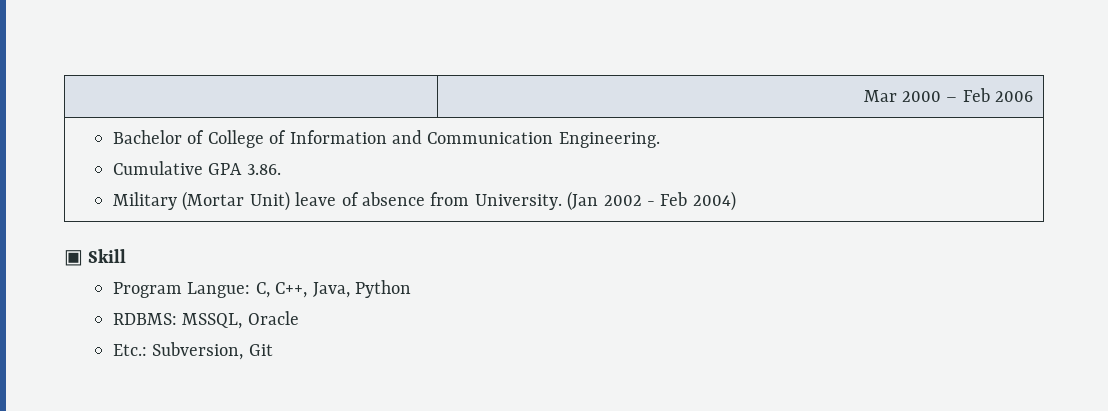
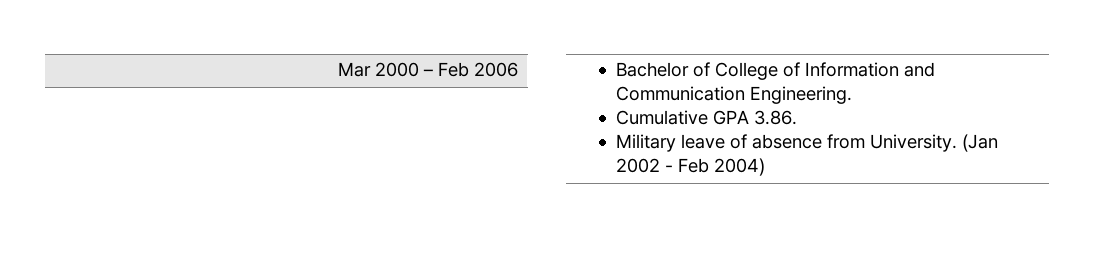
[182,191,290,211] (Mortar Unit) -> (676, 143) none
[64,249,127,266] [112,280,411,298] [112,311,299,329] [112,342,273,360] // ▣ Skill // Program Langue: C, C++, Java, Python // RDBMS: MSSQL, Oracle // Etc.: Subversion, Git -> (765, 167) none

